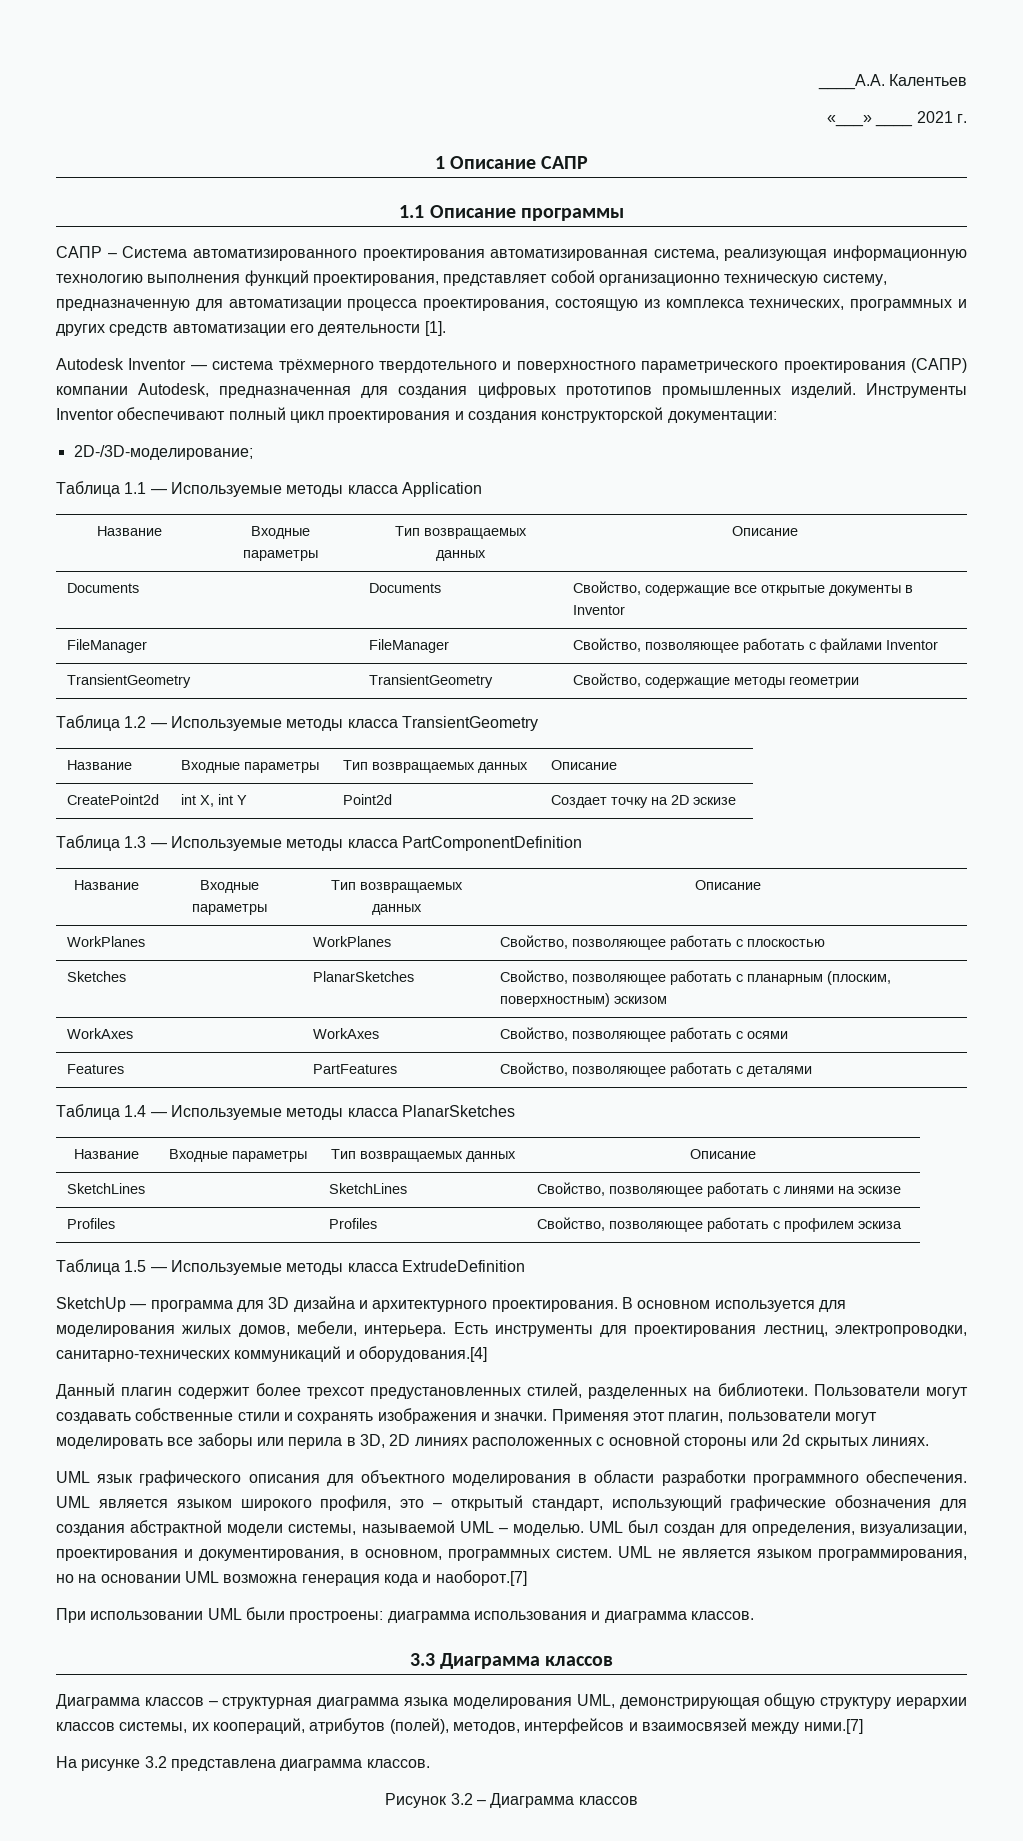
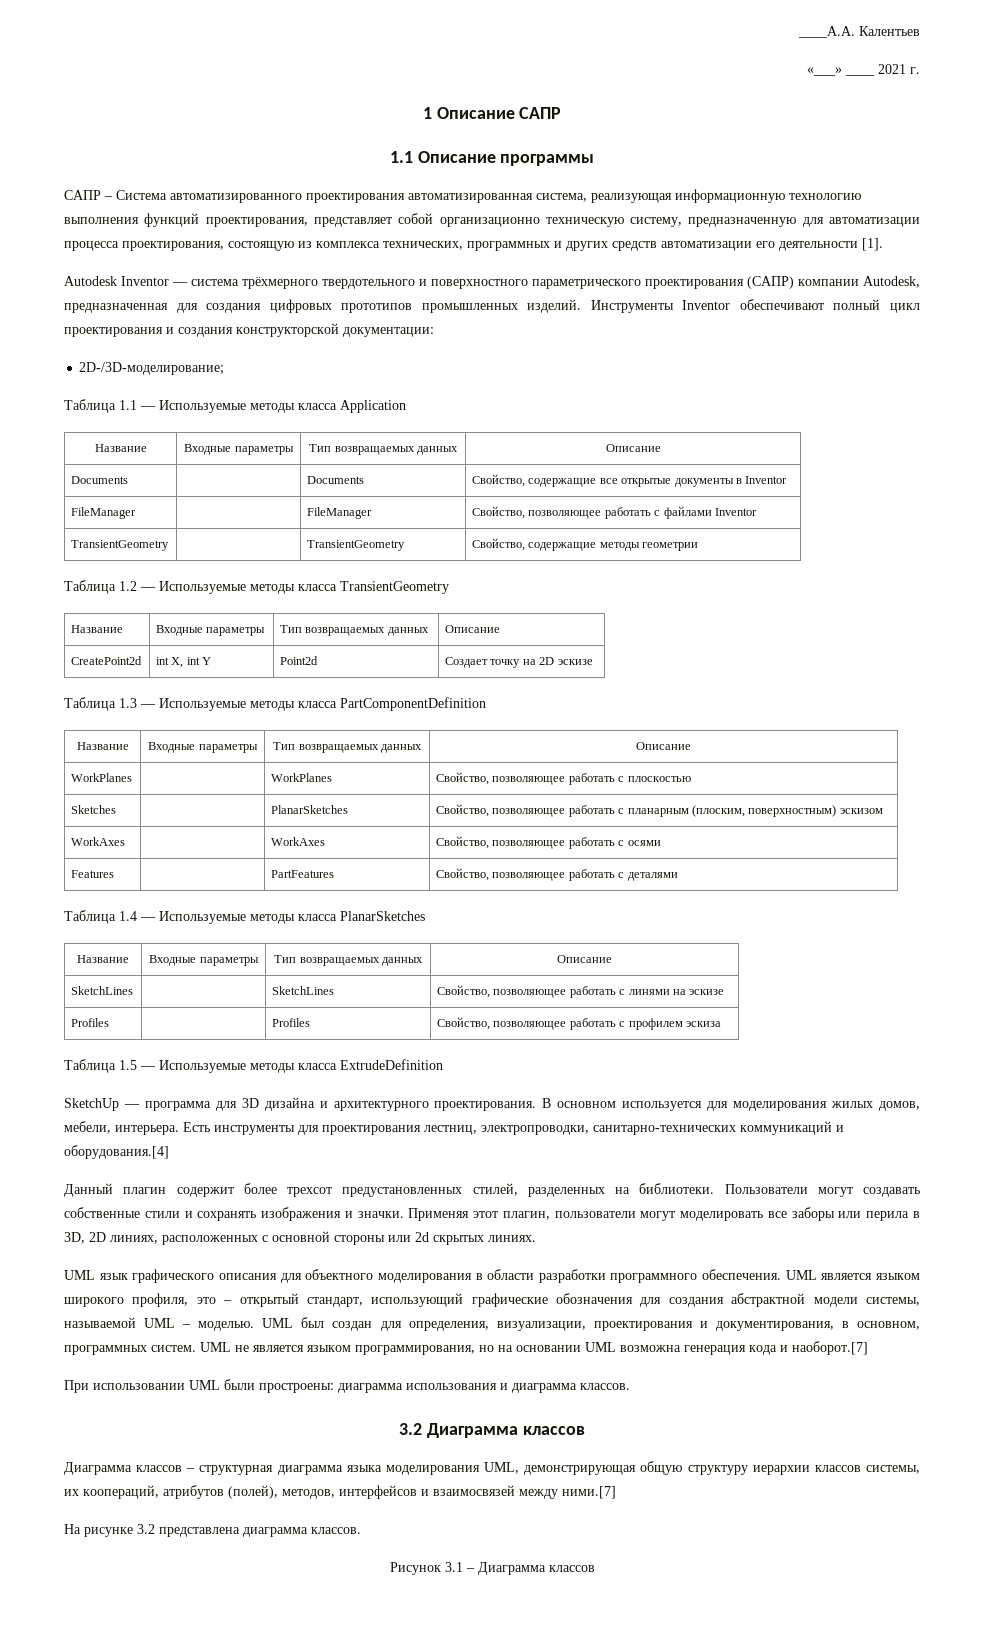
[414,1437,468,1446] линиях -> [110,1235,158,1244] линиях,
[409,1653,435,1666] 3.3 -> [399,1423,423,1435] 3.2
[450,1793,473,1805] 3.2 -> [444,1562,463,1572] 3.1

